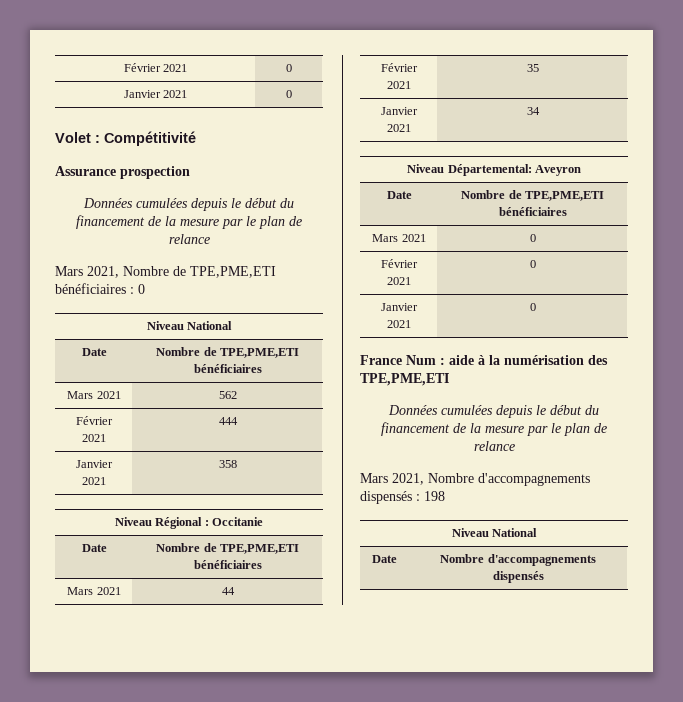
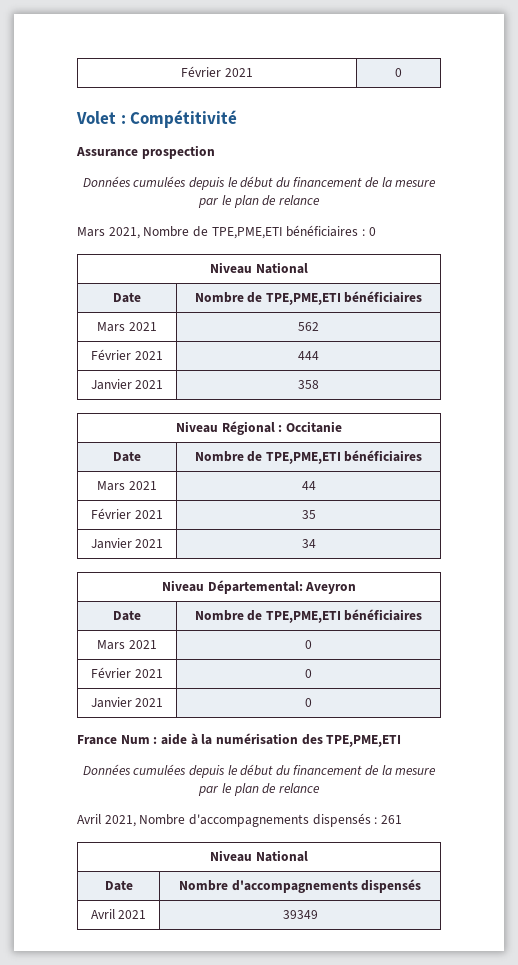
[123,63,188,72] [286,64,292,72] [123,90,188,98] [286,90,292,98] Février 2021 | 0 // Janvier 2021 | 0 -> [181,66,253,77] [395,68,402,77] Février 2021 | 0
[360,473,388,483] Mars -> [77,814,101,824] Avril
[424,491,445,501] 198 -> [380,815,402,824] 261
(544, 577) none -> [90,909,147,919] [282,910,318,919] // Avril 2021 | 39349

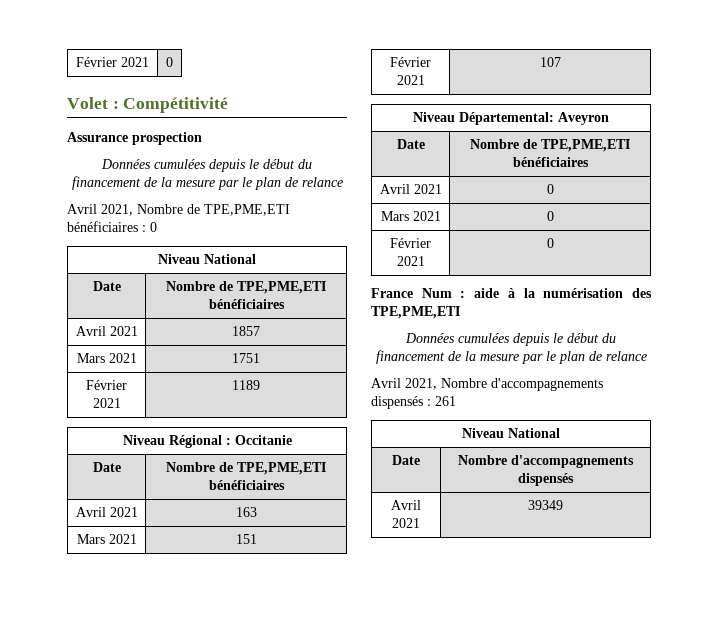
[77,227,105,237] Mars -> [67,204,97,214] Avril
[97,322,157,332] [298,322,319,331] [91,349,163,360] [298,351,319,360] [90,379,164,390] [298,380,319,389] // Mars 2021 | 562 // Février 2021 | 444 // Janvier 2021 | 358 -> [75,326,138,336] [231,326,260,336] [76,353,137,363] [231,353,260,363] [86,380,127,390] [92,398,121,408] [231,380,260,390] // Avril 2021 | 1857 // Mars 2021 | 1751 // Février 2021 | 1189
[97,481,157,491] [301,481,316,490] [91,508,163,519] [301,510,316,519] [90,538,164,549] [301,539,316,548] // Mars 2021 | 44 // Février 2021 | 35 // Janvier 2021 | 34 -> [75,507,138,517] [235,507,257,517] [76,534,137,544] [235,534,257,544] [390,57,431,67] [396,75,425,85] [539,57,561,67] // Avril 2021 | 163 // Mars 2021 | 151 // Février 2021 | 107
(423, 615) none -> [379,184,442,194] [546,184,554,194] // Avril 2021 | 0
[90,697,164,708] [305,698,312,707] // Janvier 2021 | 0 -> (554, 243) none

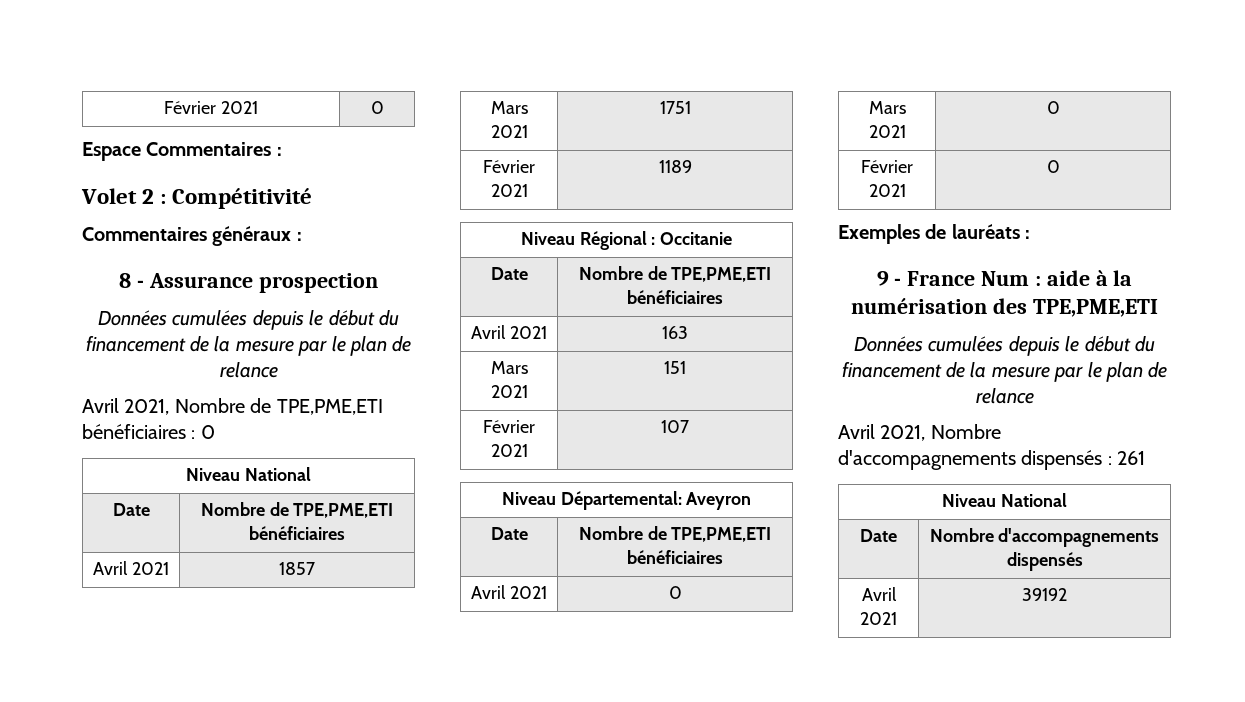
[76,57,149,67] [166,57,173,67] Février 2021 | 0 -> [164,101,258,114] [370,101,384,114] [82,142,282,161] Février 2021 | 0 // Espace Commentaires :
(108, 103) none -> [142,189,155,204] 2
(229, 105) none -> [82,226,302,246] [119,273,145,288] Commentaires généraux : // 8 -
(554, 243) none -> [838,224,1031,244] [876,271,902,286] Exemples de lauréats : // 9 -
[528,500,563,510] 39349 -> [1022,588,1067,601] 39192

